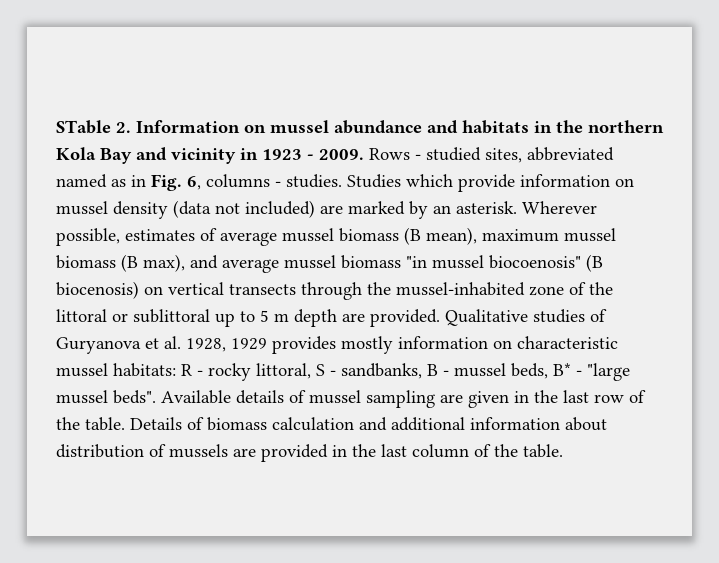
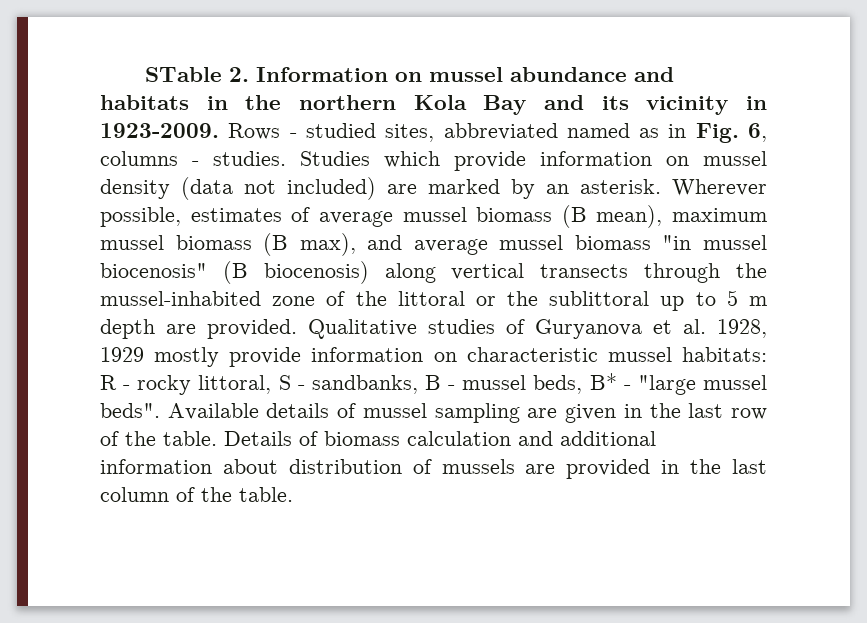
(167, 154) none -> [601,96,629,110] its
[262,149,364,160] 1923 - 2009. -> [100,123,219,138] 1923-2009.
[489,255,581,269] biocoenosis" -> [100,263,207,278] biocenosis"
[144,286,163,295] on -> [384,263,436,283] along
(128, 317) none -> [507,291,539,306] the
[272,336,393,354] provides mostly -> [154,347,302,367] mostly provide

